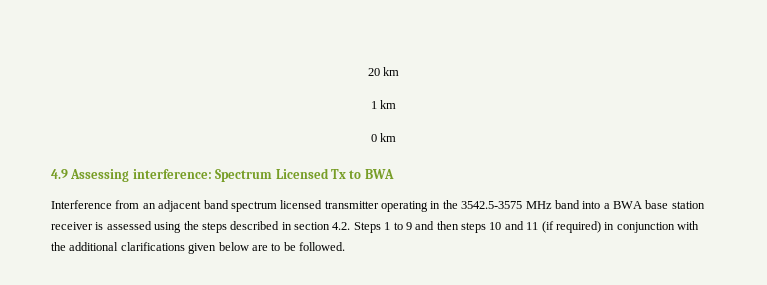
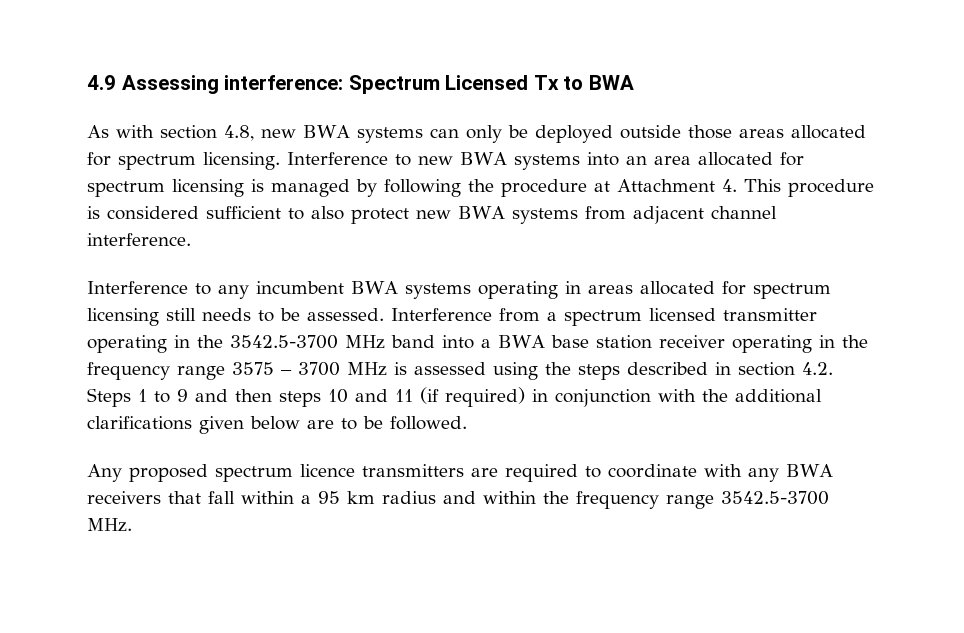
[367,67,400,76] [370,100,397,109] [370,133,397,142] 20 km // 1 km // 0 km // -> (87, 82) none
[51,200,229,212] Interference from an adjacent band -> [87,125,866,143] [87,152,804,170] [87,179,874,197] [87,206,777,224] [87,233,191,246] [87,281,831,299] [87,308,557,326] As with section 4.8, new BWA systems can only be deployed outside those areas allocated for spectrum licensing. Interference to new BWA systems into an area allocated for spectrum licensing is managed by following the procedure at Attachment 4. This procedure is considered sufficient to also protect new BWA systems from adjacent channel interference. // Interference to any incumbent BWA systems operating in areas allocated for spectrum licensing still needs to be assessed. Interference from a
[461,201,523,209] 3542.5-3575 -> [230,335,338,349] 3542.5-3700
(93, 226) none -> [731,335,868,353] [87,362,387,380] operating in the frequency range 3575 – 3700 MHz
(345, 246) none -> [87,464,833,482] [87,491,829,509] [87,518,132,532] // Any proposed spectrum licence transmitters are required to coordinate with any BWA receivers that fall within a 95 km radius and within the frequency range 3542.5-3700 MHz.

